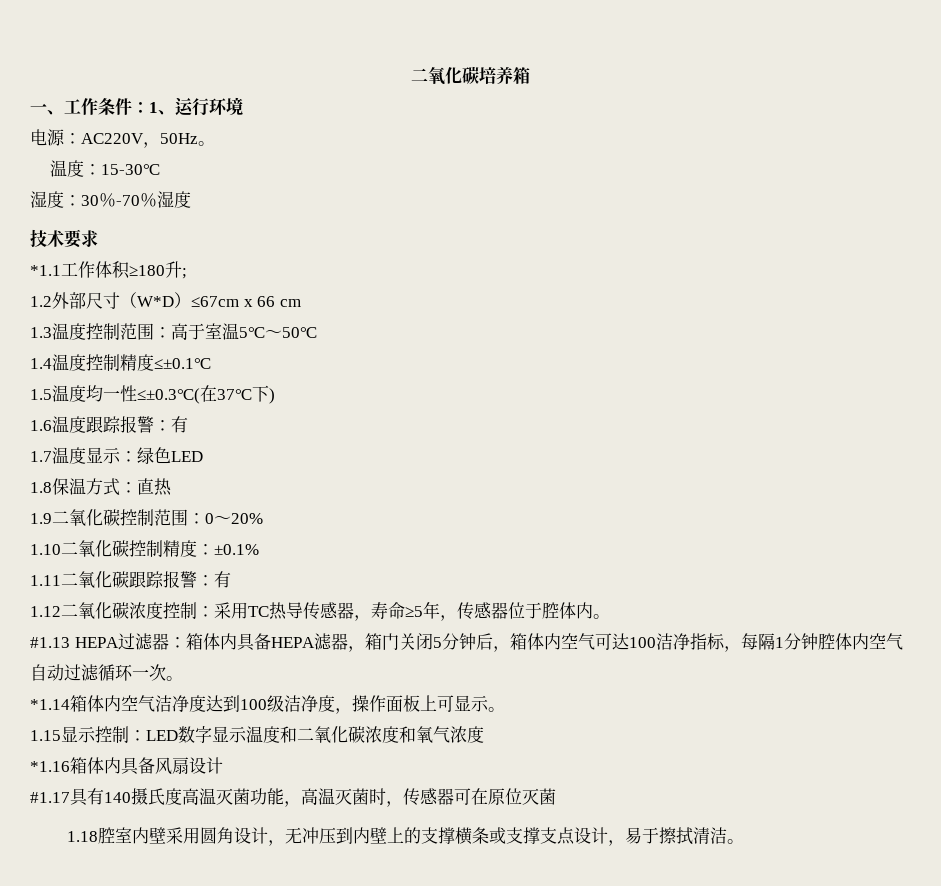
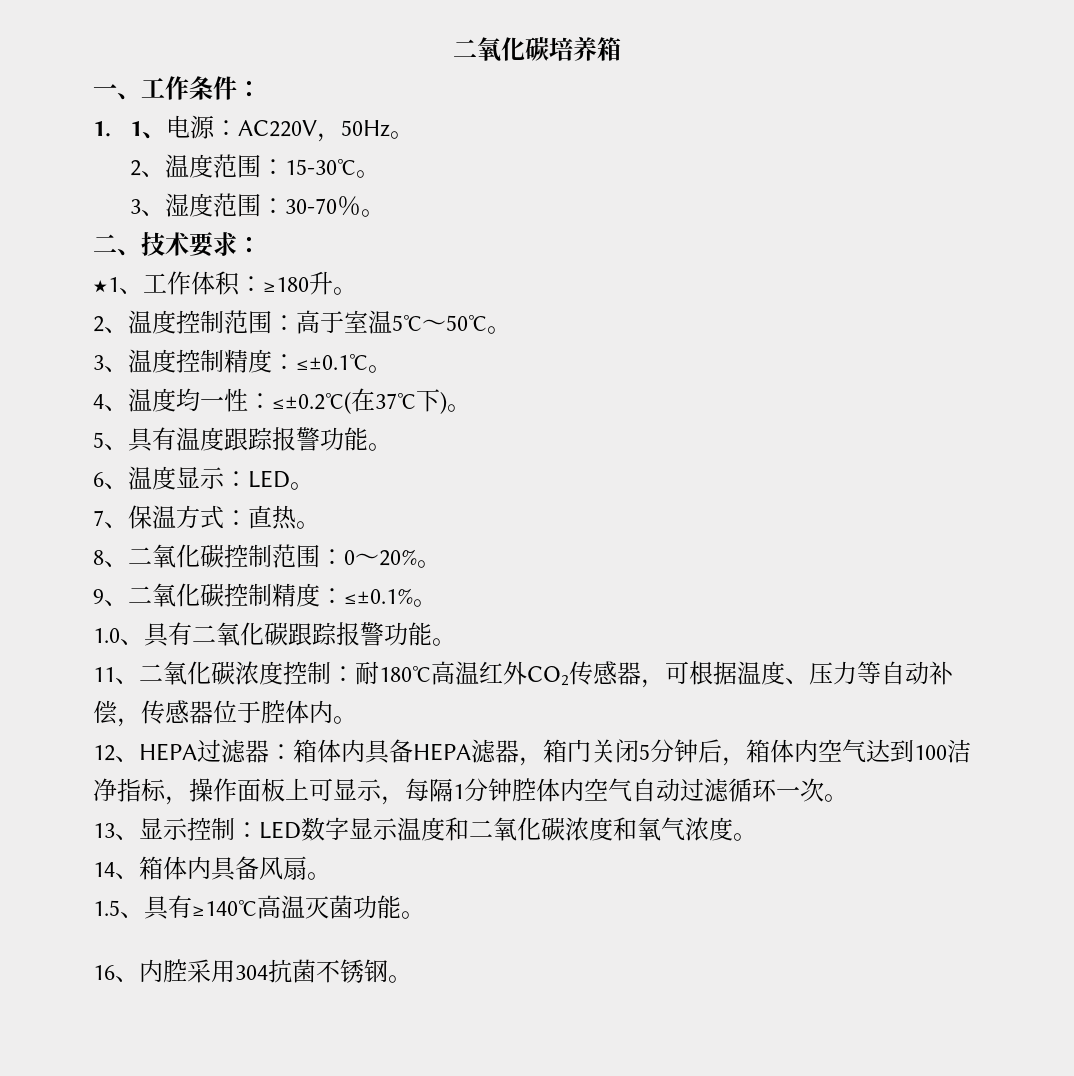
[149,97,243,116] 1、运行环境 // -> [93,121,167,139] // 1. 1、
[49,160,160,177] [30,191,191,208] [30,229,98,248] [30,261,187,279] [30,292,301,309] [30,327,52,338] 温度：15-30℃ // 湿度：30％-70％湿度 // 技术要求 // *1.1工作体积≥180升; // 1.2外部尺寸（W*D）≤67cm x 66 cm // 1.3 -> [130,154,381,178] [130,193,386,217] [93,232,261,257] [93,271,357,296] [93,316,128,333] 2、温度范围：15-30℃。 // 3、湿度范围：30-70％。 // 二、技术要求： // ★1、工作体积：≥180升。 // 2、
[30,358,52,369] // 1.4 -> [487,326,511,334] [93,355,128,372] 。 // 3、
(154, 362) none -> [272,354,296,370] ：
[30,389,52,400] // 1.5 -> [368,365,392,373] [93,394,128,411] 。 // 4、
[137,388,200,404] ≤±0.3℃( -> [248,392,351,414] ：≤±0.2℃(
[30,416,188,433] [30,451,52,462] // 1.6温度跟踪报警：有 // 1.7 -> [447,404,471,412] [93,427,392,452] [93,472,128,489] 。 // 5、具有温度跟踪报警功能。 // 6、
[137,447,203,464] [30,482,52,493] 绿色LED // 1.8 -> [248,470,314,490] [93,510,128,528] LED。 // 7、
[30,513,52,524] // 1.9 -> [296,521,320,529] [93,550,128,567] 。 // 8、
[30,544,61,555] // 1.10 -> [417,560,441,568] [93,589,128,606] 。 // 9、
[214,544,259,555] [30,575,61,586] ±0.1% // 1.11 -> [344,588,437,607] [93,622,192,647] ≤±0.1%。 // 1.0、具有
[197,571,231,588] [30,606,61,617] ：有 // 1.12 -> [384,622,456,646] [93,667,139,684] 功能。 // 11、
[214,601,440,621] 采用TC热导传感器，寿命≥5年 -> [355,661,953,688] [93,700,117,725] 耐180℃高温红外CO2传感器，可根据温度、压力等自动补偿
[30,637,70,648] #1.13 -> [93,745,139,762] 12、
[594,633,629,650] 可达 -> [866,739,914,763] 达到
(741, 649) none -> [189,778,405,805] 操作面板上可显示，
[30,695,505,714] [30,730,61,741] *1.14箱体内空气洁净度达到100级洁净度，操作面板上可显示。 // 1.15 -> [93,823,139,840] 13、
[30,761,70,772] // *1.16 -> [733,833,757,841] [93,862,139,879] 。 // 14、
[189,757,223,774] [30,788,556,807] [67,827,728,846] 设计 // #1.17具有140摄氏度高温灭菌功能，高温灭菌时，传感器可在原位灭菌 // 1.18腔室内壁采用圆角设计，无冲压到内壁上的支撑横条或支撑支点设计，易于擦拭清洁 -> [307,872,331,880] [93,895,425,920] [93,959,388,983] 。 // 1.5、具有≥140℃高温灭菌功能。 // 16、内腔采用304抗菌不锈钢

